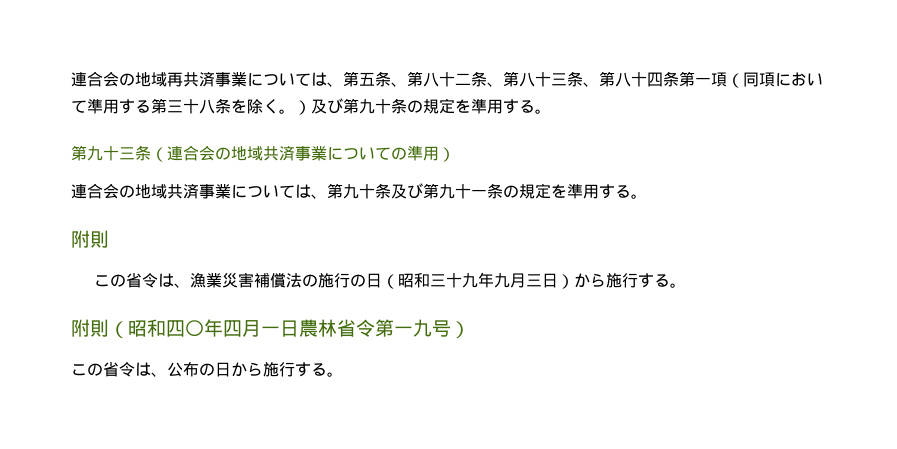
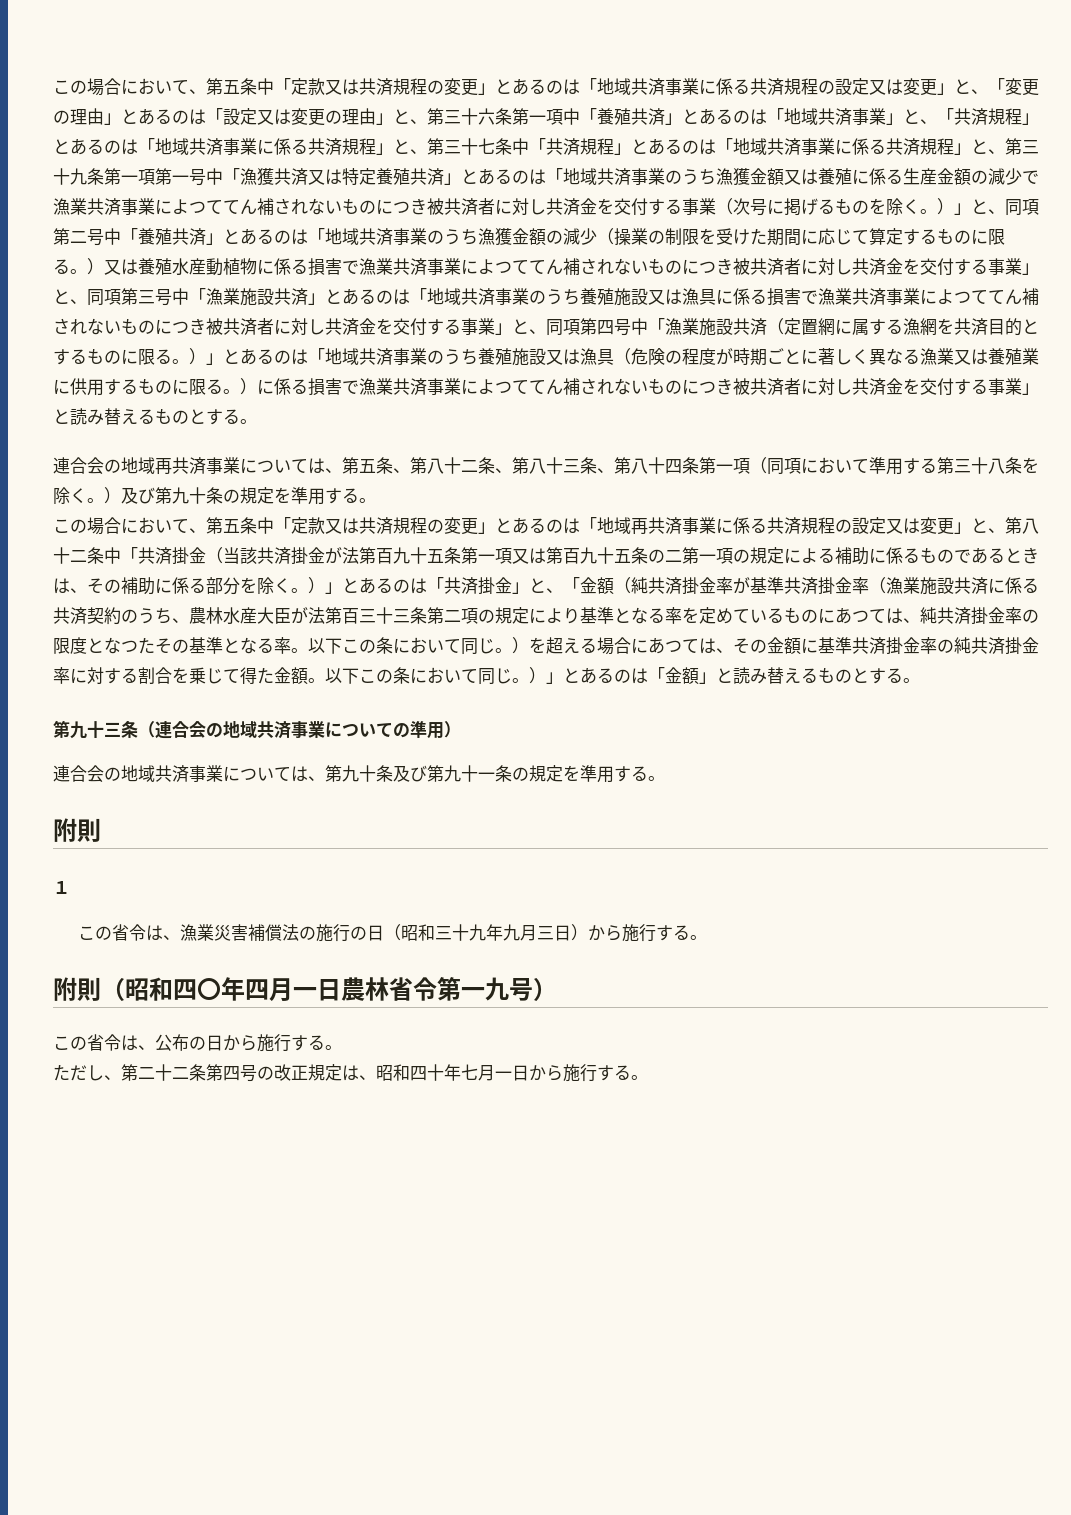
(71, 79) none -> [53,78,1039,96] [53,108,1039,126] [53,138,1039,155] [53,168,1039,186] [53,198,1039,216] [53,228,1005,246] [53,258,1039,276] [53,288,1039,306] [53,318,1039,336] [53,348,1039,366] [53,378,1039,396] [53,408,257,425] この場合において、第五条中「定款又は共済規程の変更」とあるのは「地域共済事業に係る共済規程の設定又は変更」と、「変更の理由」とあるのは「設定又は変更の理由」と、第三十六条第一項中「養殖共済」とあるのは「地域共済事業」と、「共済規程」とあるのは「地域共済事業に係る共済規程」と、第三十七条中「共済規程」とあるのは「地域共済事業に係る共済規程」と、第三十九条第一項第一号中「漁獲共済又は特定養殖共済」とあるのは「地域共済事業のうち漁獲金額又は養殖に係る生産金額の減少で漁業共済事業によつててん補されないものにつき被共済者に対し共済金を交付する事業（次号に掲げるものを除く。）」と、同項第二号中「養殖共済」とあるのは「地域共済事業のうち漁獲金額の減少（操業の制限を受けた期間に応じて算定するものに限る。）又は養殖水産動植物に係る損害で漁業共済事業によつててん補されないものにつき被共済者に対し共済金を交付する事業」と、同項第三号中「漁業施設共済」とあるのは「地域共済事業のうち養殖施設又は漁具に係る損害で漁業共済事業によつててん補されないものにつき被共済者に対し共済金を交付する事業」と、同項第四号中「漁業施設共済（定置網に属する漁網を共済目的とするものに限る。）」とあるのは「地域共済事業のうち養殖施設又は漁具（危険の程度が時期ごとに著しく異なる漁業又は養殖業に供用するものに限る。）に係る損害で漁業共済事業によつててん補されないものにつき被共済者に対し共済金を交付する事業」と読み替えるものとする。 //
(551, 111) none -> [53,517,1039,535] [53,547,1039,565] [53,577,1039,595] [53,607,1039,625] [53,637,1039,655] [53,667,920,685] // この場合において、第五条中「定款又は共済規程の変更」とあるのは「地域再共済事業に係る共済規程の設定又は変更」と、第八十二条中「共済掛金（当該共済掛金が法第百九十五条第一項又は第百九十五条の二第一項の規定による補助に係るものであるときは、その補助に係る部分を除く。）」とあるのは「共済掛金」と、「金額（純共済掛金率が基準共済掛金率（漁業施設共済に係る共済契約のうち、農林水産大臣が法第百三十三条第二項の規定により基準となる率を定めているものにあつては、純共済掛金率の限度となつたその基準となる率。以下この条において同じ。）を超える場合にあつては、その金額に基準共済掛金率の純共済掛金率に対する割合を乗じて得た金額。以下この条において同じ。）」とあるのは「金額」と読み替えるものとする。
(109, 239) none -> [53,881,70,894] // １
(343, 374) none -> [53,1064,648,1082] // ただし、第二十二条第四号の改正規定は、昭和四十年七月一日から施行する。

